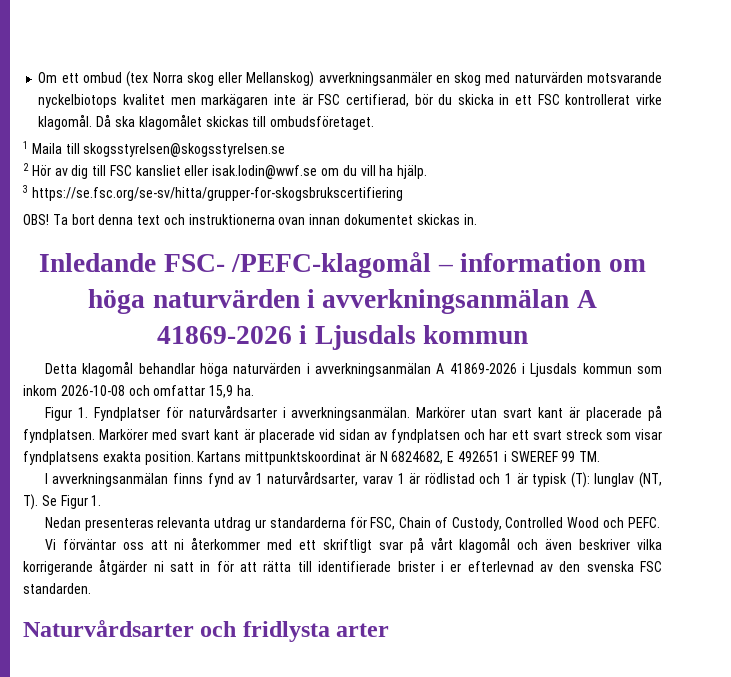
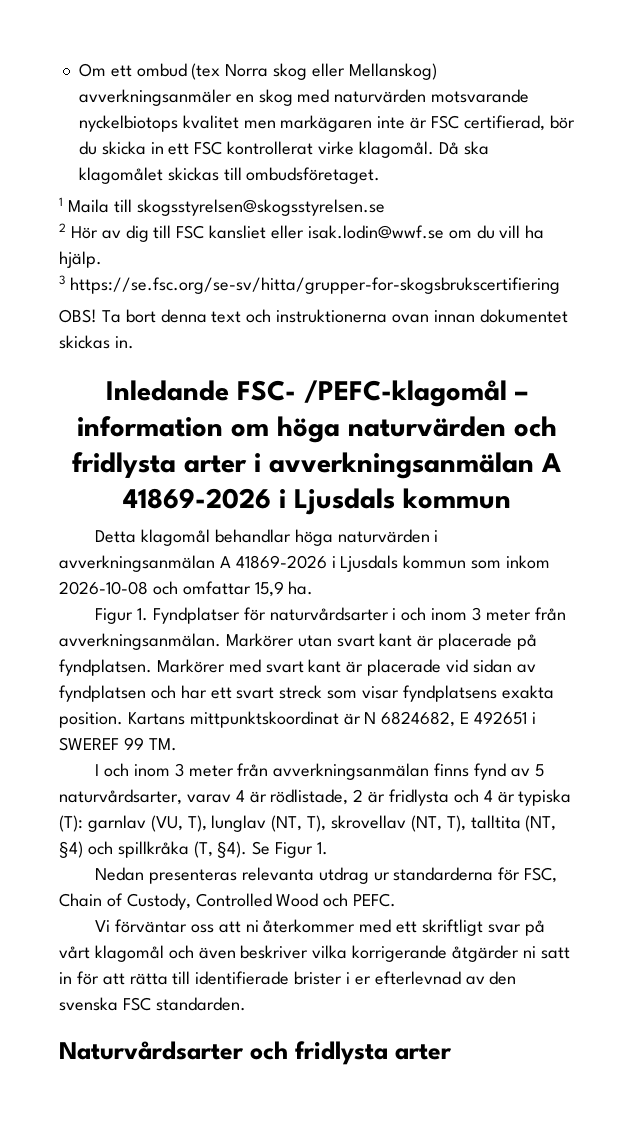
(300, 298) none -> [513,416,557,437] [72,452,247,478] och fridlysta arter
(286, 412) none -> [401,607,566,621] och inom 3 meter från
(48, 478) none -> [103,763,269,777] och inom 3 meter från
[255,473,263,484] 1 -> [534,764,544,777] 5
[397,472,662,488] [23,494,38,510] 1 är rödlistad och 1 är typisk (T): lunglav (NT, T). -> [235,789,572,806] [59,815,557,832] [59,841,248,858] 4 är rödlistade, 2 är fridlysta och 4 är typiska (T): garnlav (VU, T), lunglav (NT, T), skrovellav (NT, T), talltita (NT, §4) och spillkråka (T, §4).

